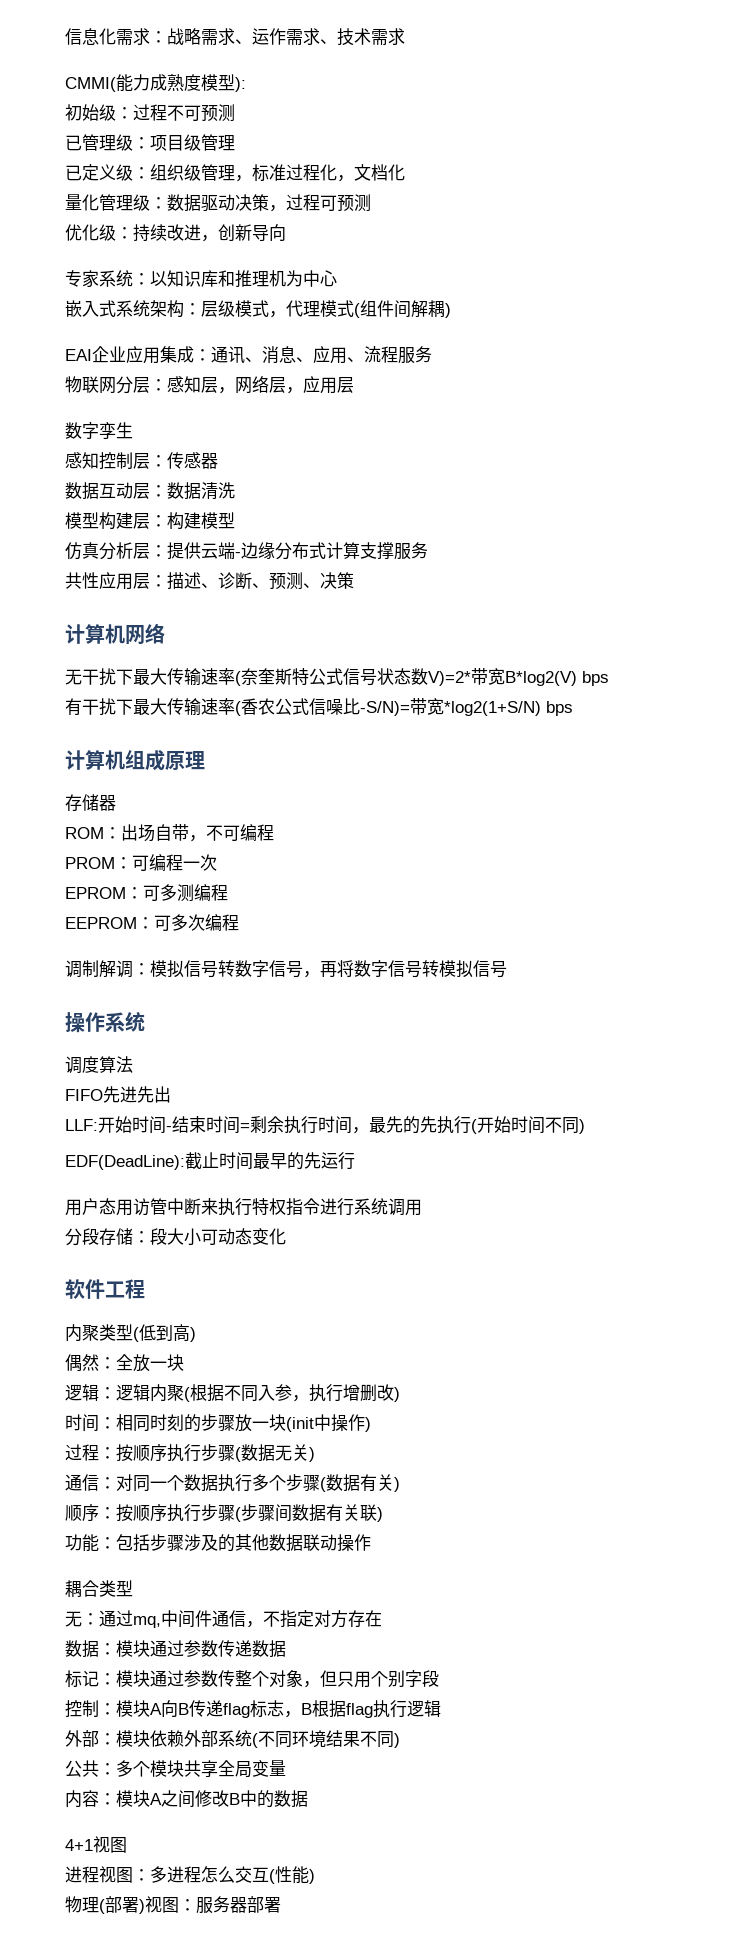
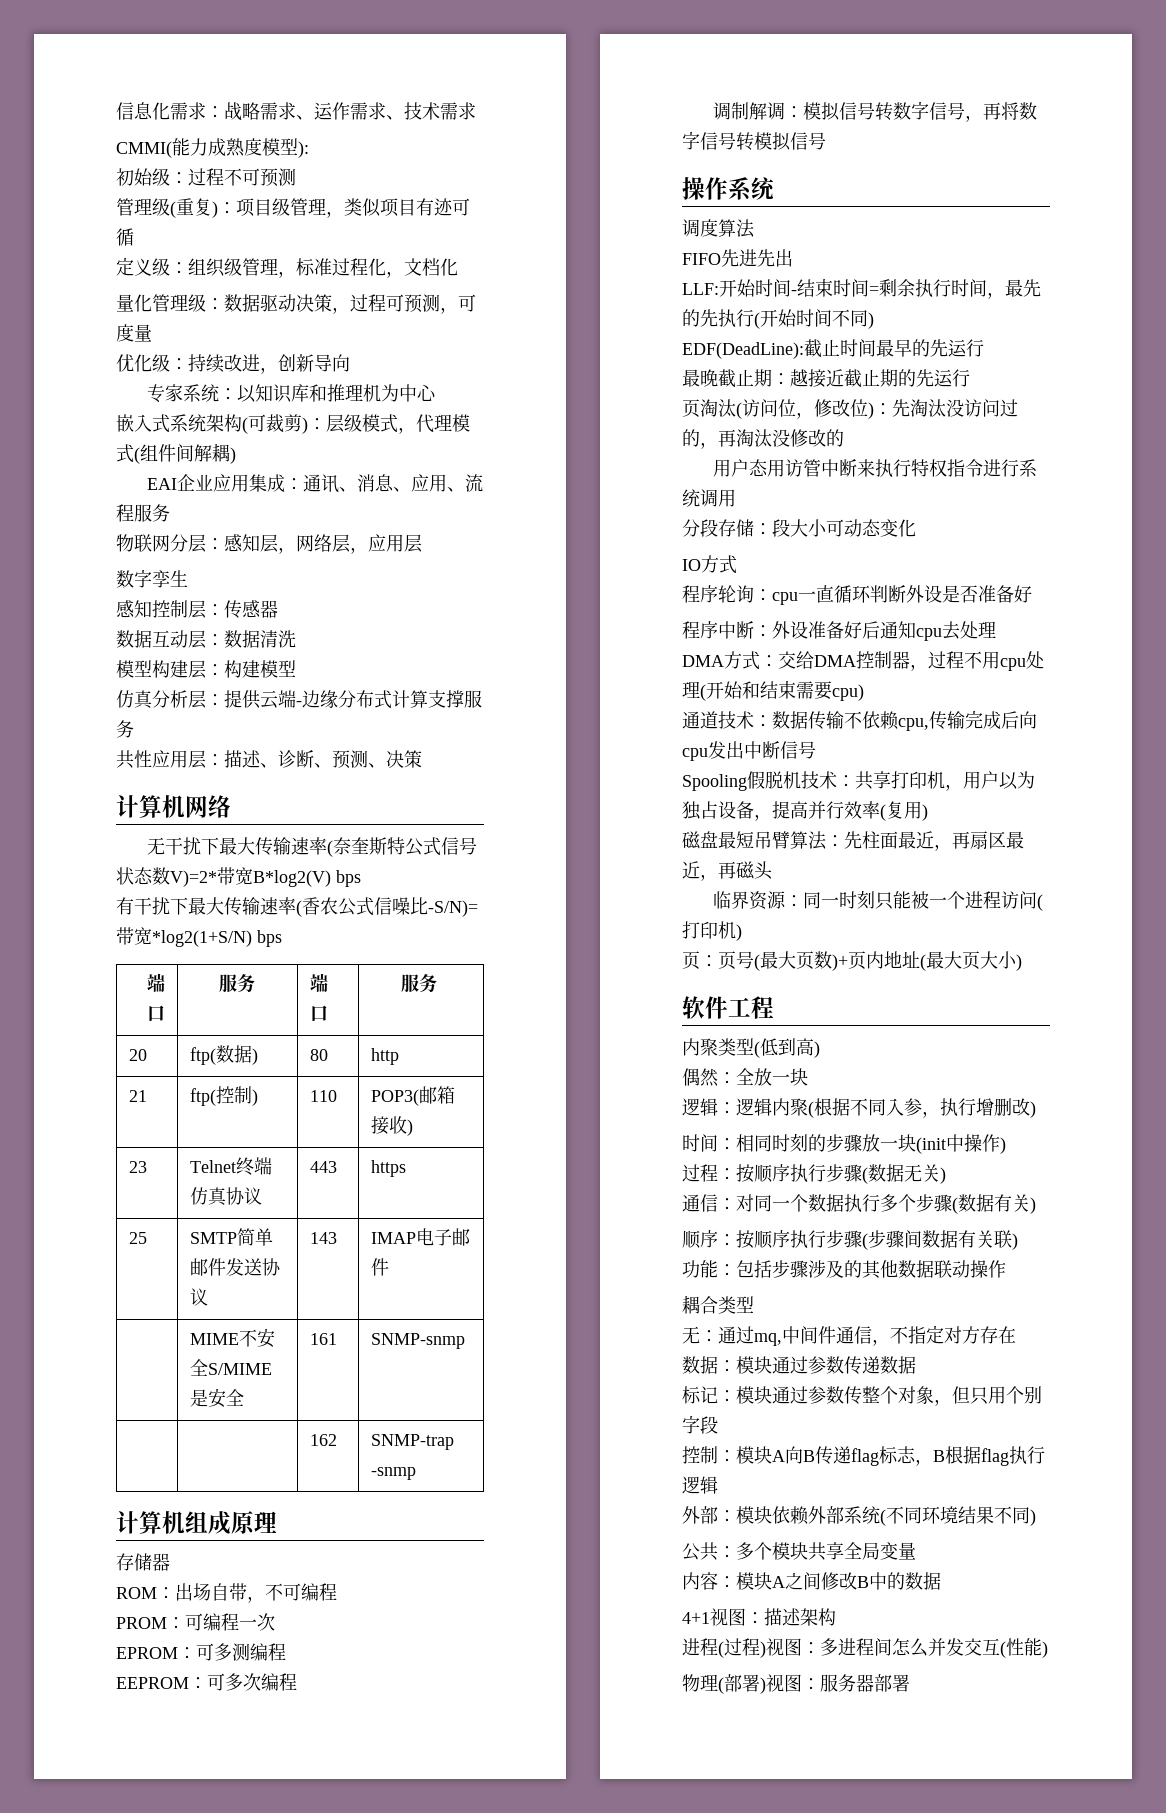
[65,134,133,151] 已管理级 -> [116,198,218,218] 管理级(重复)
[65,165,82,181] // 已 -> [326,198,470,218] [116,228,134,246] ，类似项目有迹可循 //
(371, 203) none -> [440,294,476,314] [116,324,152,342] ，可度量
(184, 309) none -> [242,414,308,434] (可裁剪)
(573, 708) none -> [146,973,165,992] [146,1005,165,1022] [218,974,255,993] [310,973,329,992] [310,1005,329,1022] [401,974,438,993] [129,1049,148,1061] [190,1045,259,1065] [310,1049,329,1061] [371,1048,400,1065] [129,1090,148,1102] [190,1086,259,1106] [310,1090,338,1102] [371,1086,456,1106] [371,1116,414,1136] [129,1161,148,1173] [190,1157,273,1176] [190,1187,263,1206] [310,1161,338,1173] [371,1160,407,1177] [129,1232,148,1244] [190,1228,274,1246] [190,1258,282,1276] [190,1288,209,1306] [310,1232,338,1244] [371,1228,471,1246] [371,1258,390,1276] [190,1328,276,1348] [190,1359,273,1376] [190,1388,245,1408] [310,1333,338,1345] [371,1333,466,1349] [310,1434,338,1446] [371,1434,455,1450] [371,1467,417,1480] // 端口 | 服务 | 端口 | 服务 // 20 | ftp(数据) | 80 | http // 21 | ftp(控制) | 110 | POP3(邮箱接收) // 23 | Telnet终端仿真协议 | 443 | https // 25 | SMTP简单邮件发送协议 | 143 | IMAP电子邮件 // | MIME不安全S/MIME是安全 | 161 | SNMP-snmp // | | 162 | SNMP-trap -snmp
(355, 1161) none -> [682,369,970,388] [682,399,1018,419] [682,429,844,449] // 最晚截止期：越接近截止期的先运行 // 页淘汰(访问位，修改位)：先淘汰没访问过的，再淘汰没修改的
(286, 1236) none -> [682,555,737,574] [682,585,1032,605] [682,621,996,641] [682,651,1044,671] [682,681,864,701] [682,710,1037,731] [682,741,816,761] [682,771,1035,791] [682,801,928,821] [682,831,1024,851] [682,861,773,881] [713,890,1044,911] [682,921,742,941] [682,951,1022,971] // IO方式 // 程序轮询：cpu一直循环判断外设是否准备好 // 程序中断：外设准备好后通知cpu去处理 // DMA方式：交给DMA控制器，过程不用cpu处理(开始和结束需要cpu) // 通道技术：数据传输不依赖cpu,传输完成后向cpu发出中断信号 // Spooling假脱机技术：共享打印机，用户以为独占设备，提高并行效率(复用) // 磁盘最短吊臂算法：先柱面最近，再扇区最近，再磁头 // 临界资源：同一时刻只能被一个进程访问(打印机) // 页：页号(最大页数)+页内地址(最大页大小)
[65,1866,99,1883] // 进程 -> [746,1608,836,1626] [682,1638,766,1658] ：描述架构 // 进程(过程)
[201,1866,235,1883] 怎么 -> [874,1638,964,1657] 间怎么并发

